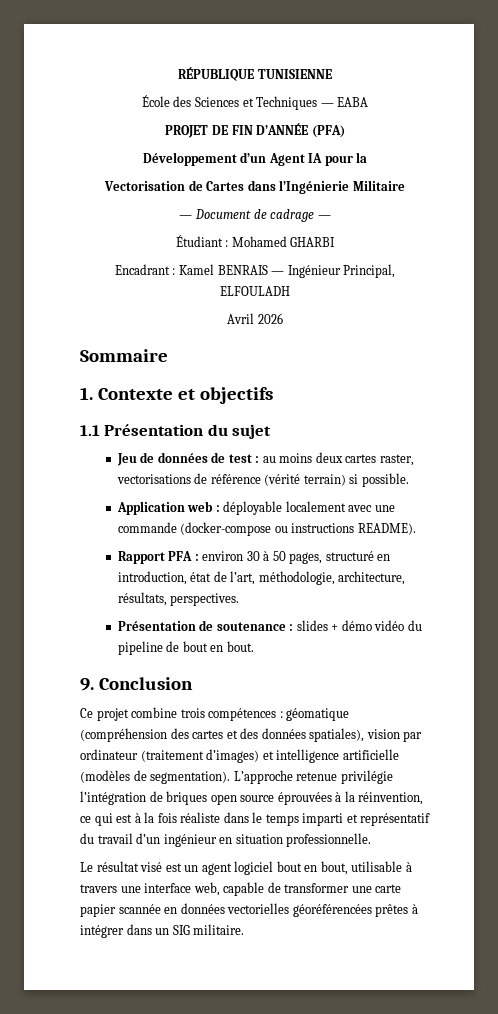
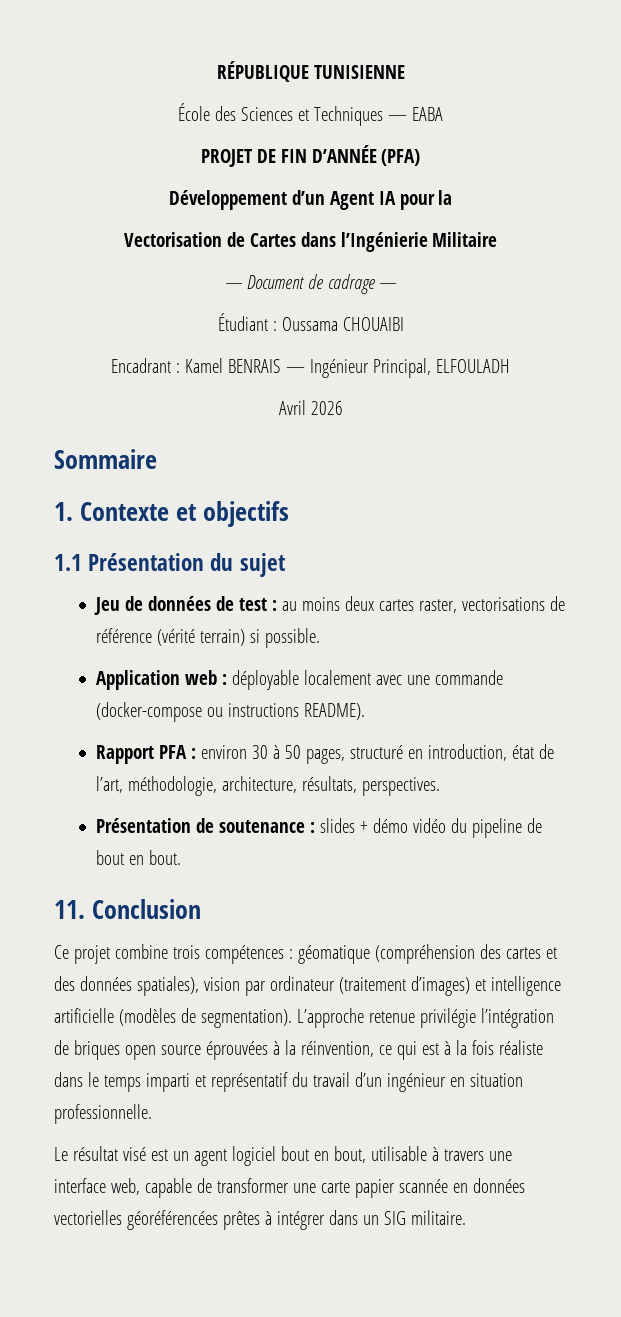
[231,236,336,247] Mohamed GHARBI -> [281,317,404,331] Oussama CHOUAIBI
[80,678,94,691] 9. -> [54,900,85,919] 11.

